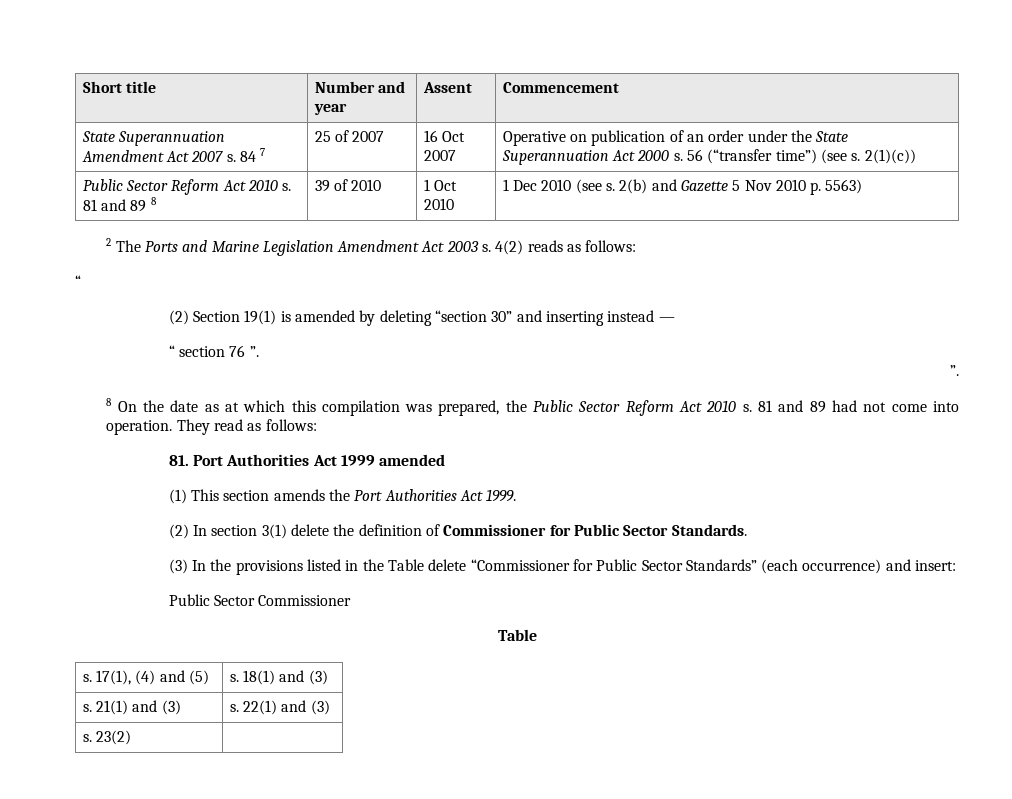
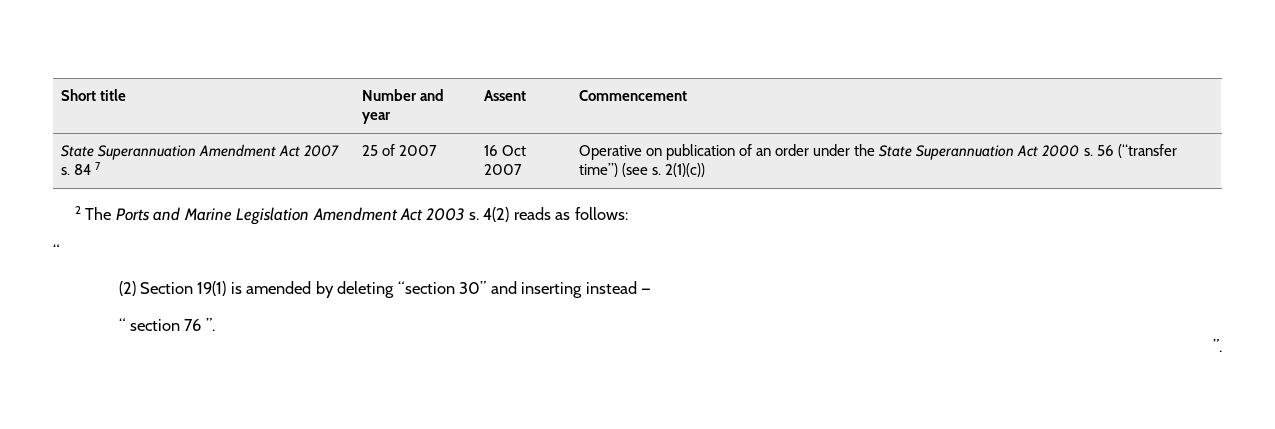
[82,179,292,195] [82,197,157,212] [314,179,382,192] [423,179,457,191] [423,198,454,210] [502,179,863,195] // Public Sector Reform Act 2010 s. 81 and 89 8 | 39 of 2010 | 1 Oct 2010 | 1 Dec 2010 (see s. 2(b) and Gazette 5 Nov 2010 p. 5563) -> (706, 170) none
[106,398,959,416] [106,419,317,435] [168,454,446,466] [168,489,517,504] [168,524,747,539] [168,559,957,575] [168,594,352,606] [497,629,537,641] [82,670,209,685] [229,670,328,685] [82,700,181,715] [229,700,330,715] [82,730,131,745] // 8 On the date as at which this compilation was prepared, the Public Sector Reform Act 2010 s. 81 and 89 had not come into operation. They read as follows: // 81. Port Authorities Act 1999 amended // (1) This section amends the Port Authorities Act 1999. // (2) In section 3(1) delete the definition of Commissioner for Public Sector Standards. // (3) In the provisions listed in the Table delete “Commissioner for Public Sector Standards” (each occurrence) and insert: // Public Sector Commissioner // Table // s. 17(1), (4) and (5) | s. 18(1) and (3) // s. 21(1) and (3) | s. 22(1) and (3) // s. 23(2) | -> (1222, 345) none

